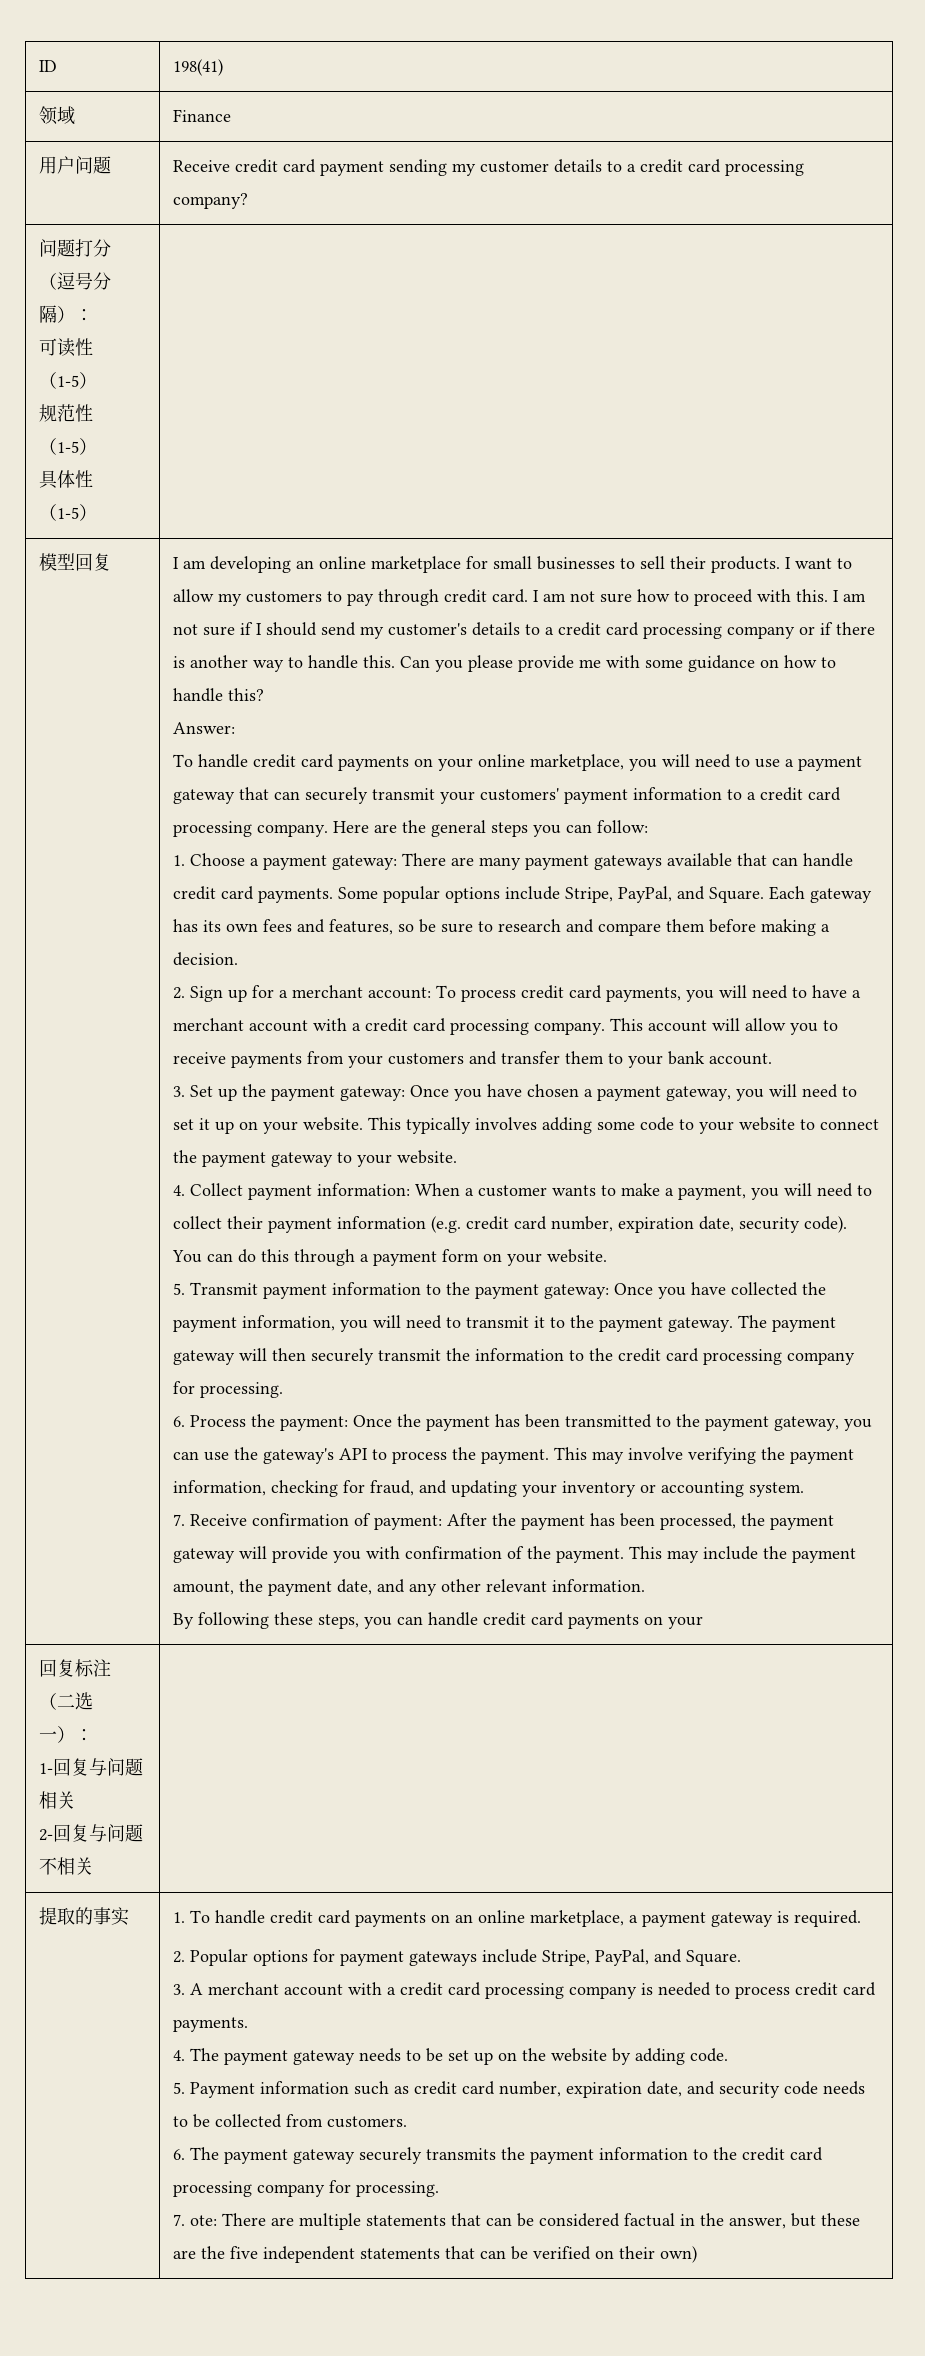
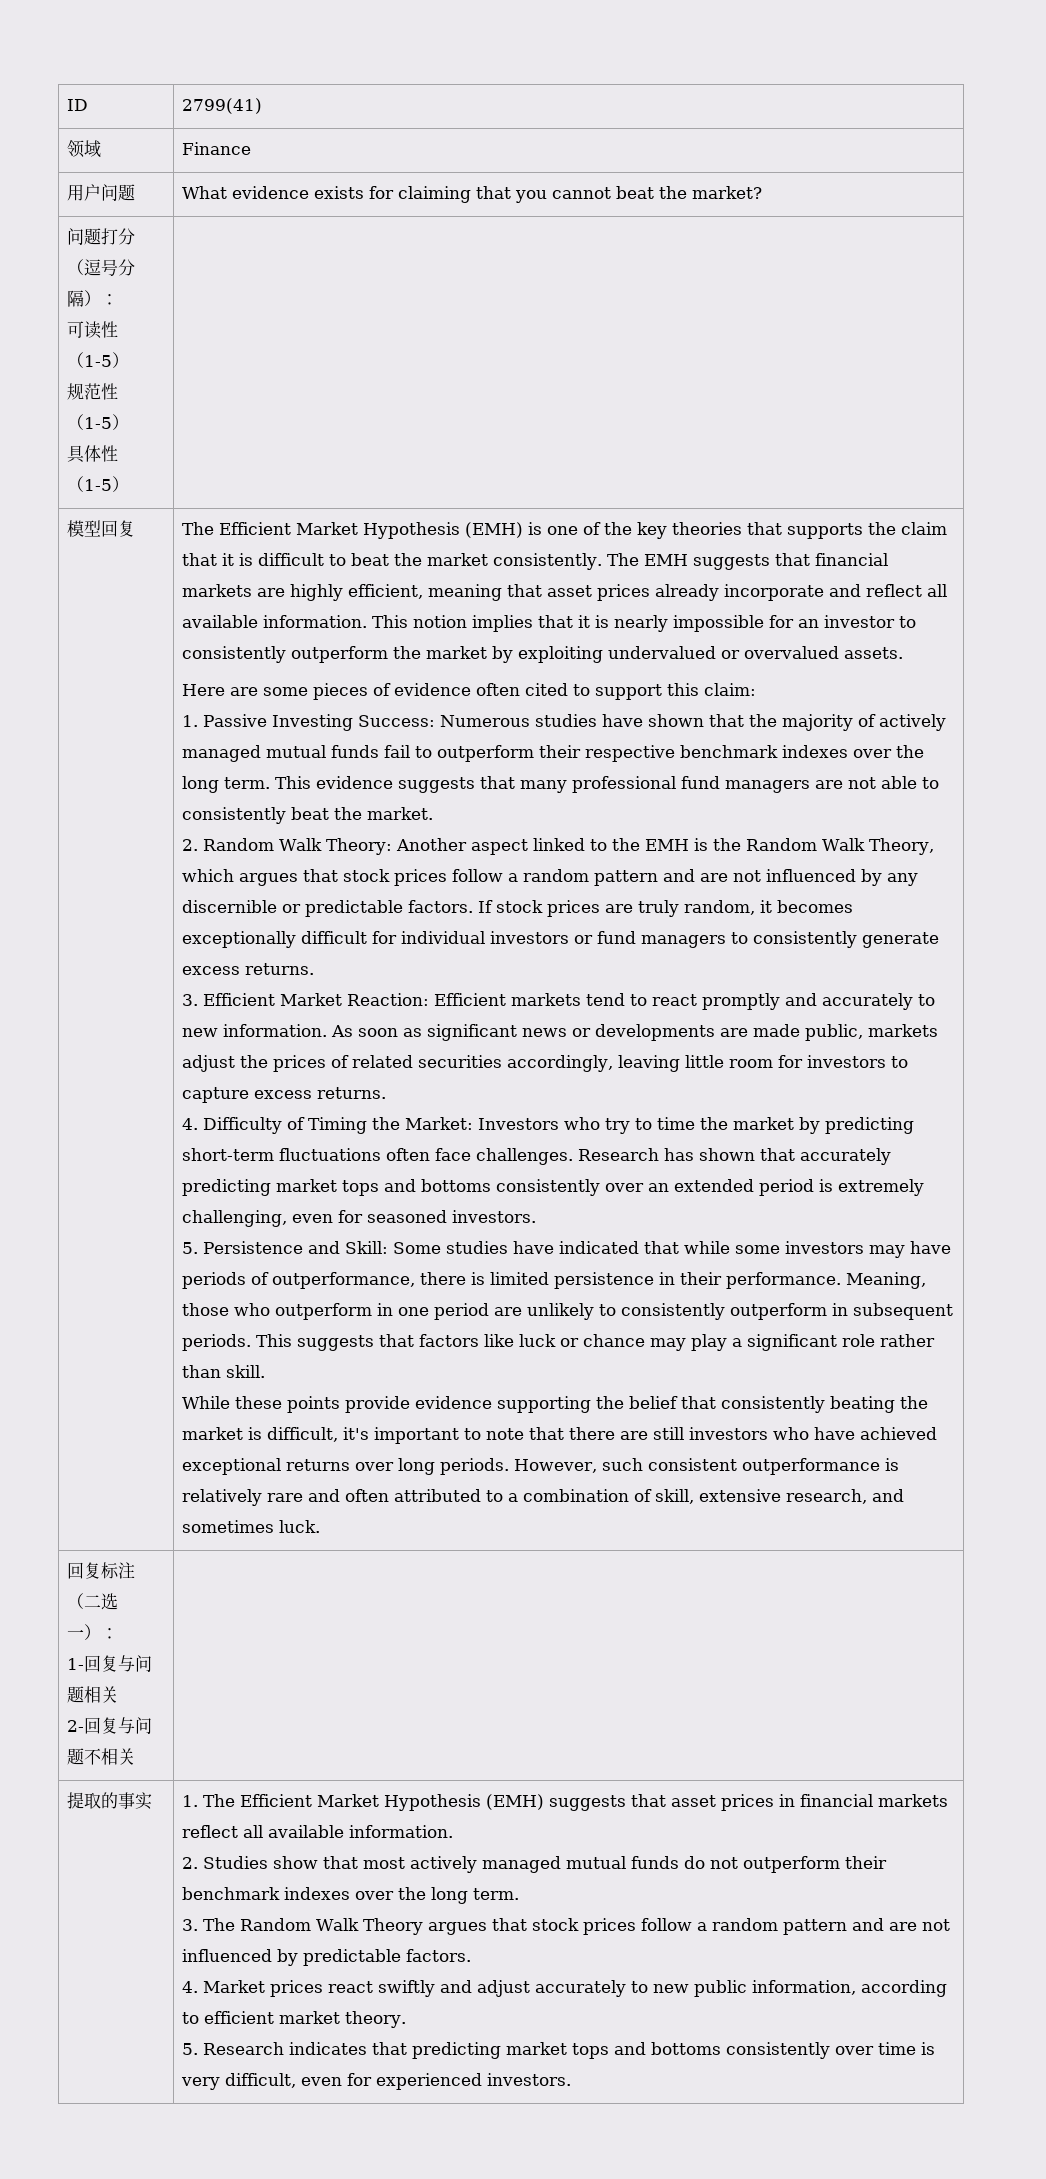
[172,59,223,76] 198(41) -> [181,98,262,114] 2799(41)
[172,159,804,176] [172,193,248,209] Receive credit card payment sending my customer details to a credit card processing company? -> [181,186,762,203] What evidence exists for claiming that you cannot beat the market?
[172,556,852,573] [172,589,866,606] [172,622,875,639] [172,655,836,672] [172,688,264,702] [172,722,235,734] [172,754,862,771] [172,787,841,804] [172,820,648,837] [172,853,853,870] [172,886,872,903] [172,919,830,936] [172,952,238,966] [172,985,861,1002] [172,1018,838,1035] [172,1051,772,1068] [172,1084,857,1101] [172,1117,879,1134] [172,1150,457,1167] [172,1183,872,1200] [172,1216,847,1233] [171,1249,607,1266] [172,1282,826,1299] [172,1315,836,1332] [172,1348,855,1365] [172,1381,283,1398] [172,1414,872,1431] [172,1447,854,1464] [172,1480,804,1497] [172,1513,834,1530] [172,1546,856,1563] [172,1579,645,1596] [172,1612,703,1629] I am developing an online marketplace for small businesses to sell their products. I want to allow my customers to pay through credit card. I am not sure how to proceed with this. I am not sure if I should send my customer's details to a credit card processing company or if there is another way to handle this. Can you please provide me with some guidance on how to handle this? // Answer: // To handle credit card payments on your online marketplace, you will need to use a payment gateway that can securely transmit your customers' payment information to a credit card processing company. Here are the general steps you can follow: // 1. Choose a payment gateway: There are many payment gateways available that can handle credit card payments. Some popular options include Stripe, PayPal, and Square. Each gateway has its own fees and features, so be sure to research and compare them before making a decision. // 2. Sign up for a merchant account: To process credit card payments, you will need to have a merchant account with a credit card processing company. This account will allow you to receive payments from your customers and transfer them to your bank account. // 3. Set up the payment gateway: Once you have chosen a payment gateway, you will need to set it up on your website. This typically involves adding some code to your website to connect the payment gateway to your website. // 4. Collect payment information: When a customer wants to make a payment, you will need to collect their payment information (e.g. credit card number, expiration date, security code). You can do this through a payment form on your website. // 5. Transmit payment information to the payment gateway: Once you have collected the payment information, you will need to transmit it to the payment gateway. The payment gateway will then securely transmit the information to the credit card processing company for processing. // 6. Process the payment: Once the payment has been transmitted to the payment gateway, you can use the gateway's API to process the payment. This may involve verifying the payment information, checking for fraud, and updating your inventory or accounting system. // 7. Receive confirmation of payment: After the payment has been processed, the payment gateway will provide you with confirmation of the payment. This may include the payment amount, the payment date, and any other relevant information. // By following these steps, you can handle credit card payments on your -> [181,522,947,539] [181,553,888,570] [181,584,947,601] [181,615,916,632] [181,646,903,663] [181,683,756,700] [181,714,946,731] [181,745,924,762] [181,776,939,793] [181,807,433,824] [181,838,934,855] [181,869,918,886] [181,900,853,917] [181,931,939,948] [181,963,314,975] [181,993,935,1010] [181,1024,938,1041] [181,1055,908,1072] [181,1087,386,1103] [181,1117,914,1134] [181,1148,891,1165] [181,1179,924,1196] [181,1210,536,1227] [181,1241,951,1258] [181,1272,926,1289] [181,1303,953,1320] [181,1334,935,1351] [181,1365,265,1378] [181,1396,928,1413] [181,1427,937,1444] [181,1458,899,1475] [181,1489,904,1506] [181,1520,320,1533] The Efficient Market Hypothesis (EMH) is one of the key theories that supports the claim that it is difficult to beat the market consistently. The EMH suggests that financial markets are highly efficient, meaning that asset prices already incorporate and reflect all available information. This notion implies that it is nearly impossible for an investor to consistently outperform the market by exploiting undervalued or overvalued assets. // Here are some pieces of evidence often cited to support this claim: // 1. Passive Investing Success: Numerous studies have shown that the majority of actively managed mutual funds fail to outperform their respective benchmark indexes over the long term. This evidence suggests that many professional fund managers are not able to consistently beat the market. // 2. Random Walk Theory: Another aspect linked to the EMH is the Random Walk Theory, which argues that stock prices follow a random pattern and are not influenced by any discernible or predictable factors. If stock prices are truly random, it becomes exceptionally difficult for individual investors or fund managers to consistently generate excess returns. // 3. Efficient Market Reaction: Efficient markets tend to react promptly and accurately to new information. As soon as significant news or developments are made public, markets adjust the prices of related securities accordingly, leaving little room for investors to capture excess returns. // 4. Difficulty of Timing the Market: Investors who try to time the market by predicting short-term fluctuations often face challenges. Research has shown that accurately predicting market tops and bottoms consistently over an extended period is extremely challenging, even for seasoned investors. // 5. Persistence and Skill: Some studies have indicated that while some investors may have periods of outperformance, there is limited persistence in their performance. Meaning, those who outperform in one period are unlikely to consistently outperform in subsequent periods. This suggests that factors like luck or chance may play a significant role rather than skill. // While these points provide evidence supporting the belief that consistently beating the market is difficult, it's important to note that there are still investors who have achieved exceptional returns over long periods. However, such consistent outperformance is relatively rare and often attributed to a combination of skill, extensive research, and sometimes luck.
[189,1910,861,1927] [172,1949,741,1966] [172,1982,876,1999] [172,2017,248,2032] [172,2048,728,2065] [172,2081,865,2098] [172,2114,407,2128] [172,2147,823,2164] [172,2180,439,2197] [172,2213,860,2230] [172,2246,697,2263] To handle credit card payments on an online marketplace, a payment gateway is required. // 2. Popular options for payment gateways include Stripe, PayPal, and Square. // 3. A merchant account with a credit card processing company is needed to process credit card payments. // 4. The payment gateway needs to be set up on the website by adding code. // 5. Payment information such as credit card number, expiration date, and security code needs to be collected from customers. // 6. The payment gateway securely transmits the payment information to the credit card processing company for processing. // 7. ote: There are multiple statements that can be considered factual in the answer, but these are the five independent statements that can be verified on their own) -> [202,1794,948,1811] [181,1825,453,1838] [181,1856,887,1873] [181,1887,519,1904] [181,1918,950,1935] [181,1949,471,1966] [181,1980,947,1997] [181,2011,406,2028] [181,2042,935,2059] [180,2073,571,2090] The Efficient Market Hypothesis (EMH) suggests that asset prices in financial markets reflect all available information. // 2. Studies show that most actively managed mutual funds do not outperform their benchmark indexes over the long term. // 3. The Random Walk Theory argues that stock prices follow a random pattern and are not influenced by predictable factors. // 4. Market prices react swiftly and adjust accurately to new public information, according to efficient market theory. // 5. Research indicates that predicting market tops and bottoms consistently over time is very difficult, even for experienced investors.

